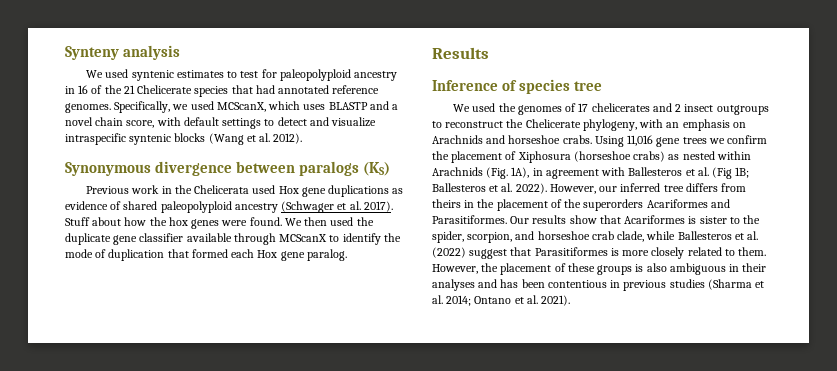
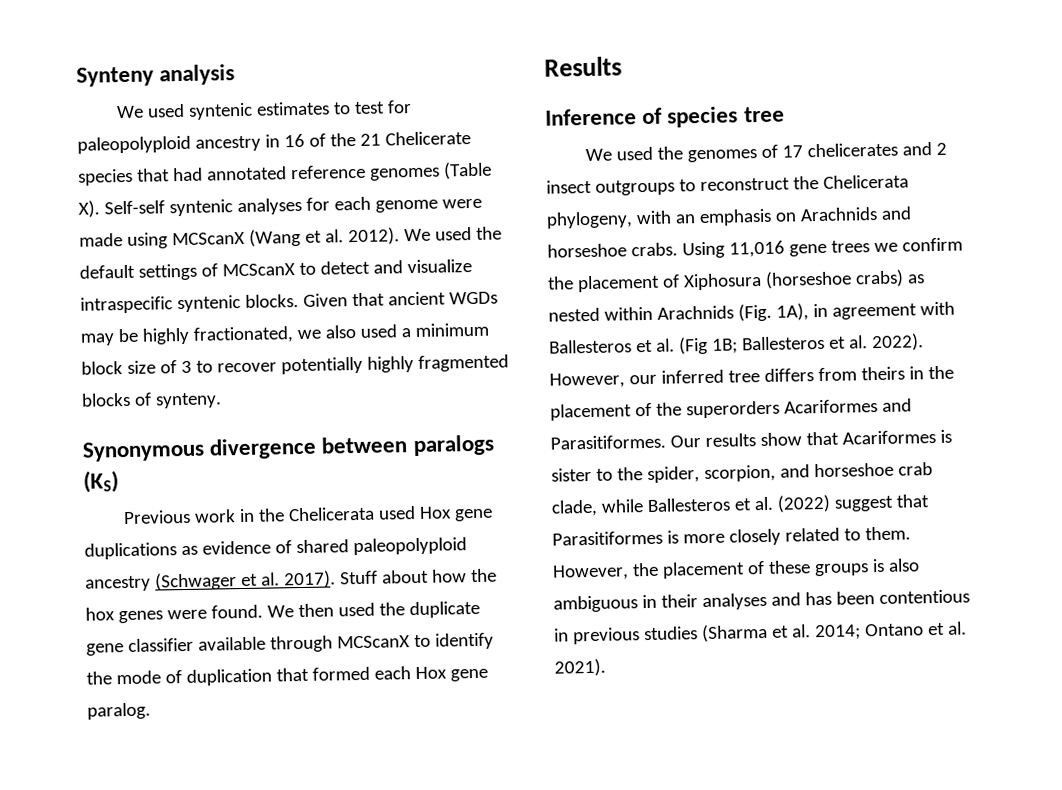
[65,101,399,113] [65,117,262,129] genomes. Specifically, we used MCScanX, which uses BLASTP and a novel chain score, with default settings -> [369,161,492,181] [78,196,482,218] [79,226,502,249] [79,263,295,281] genomes (Table X). Self-self syntenic analyses for each genome were made using MCScanX (Wang et al. 2012). We used the default settings of MCScanX
[174,133,303,145] blocks (Wang et al. 2012). -> [244,291,498,308] [80,322,489,346] [81,354,509,375] [81,392,222,409] blocks. Given that ancient WGDs may be highly fractionated, we also used a minimum block size of 3 to recover potentially highly fragmented blocks of synteny.
[525,119,581,128] Chelicerate -> [822,174,909,189] Chelicerata

